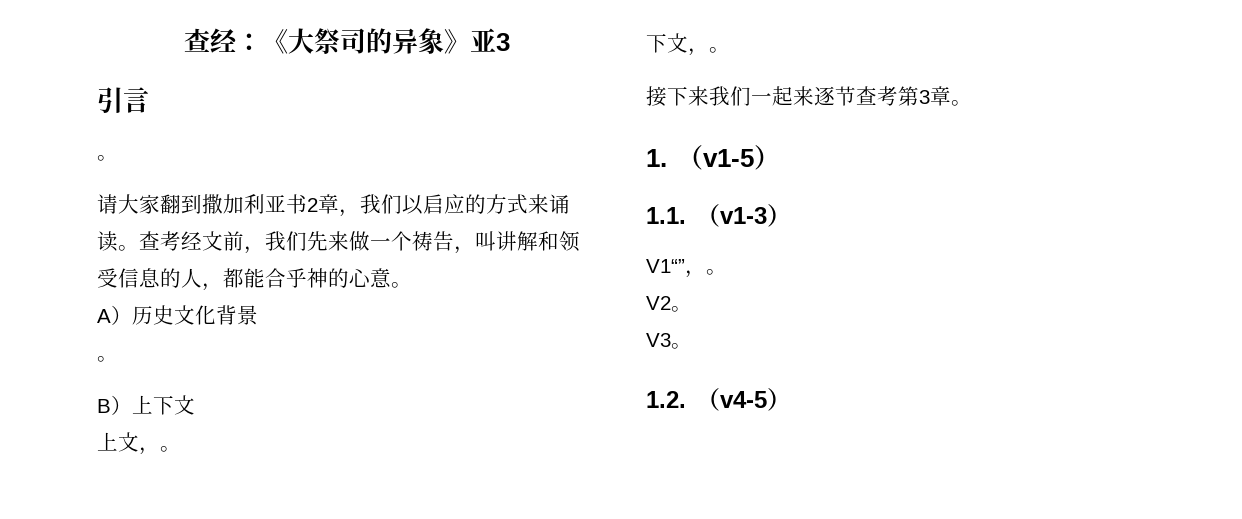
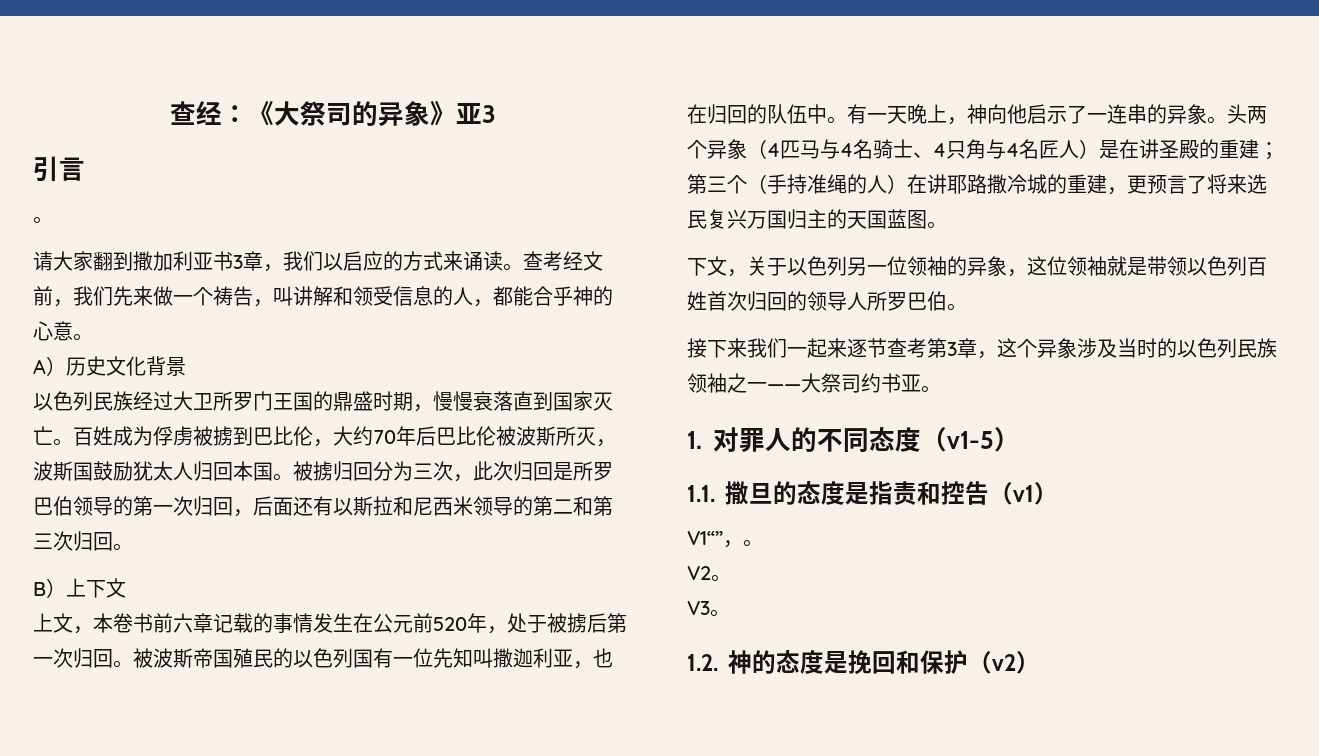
[307,198,318,212] 2 -> [233,255,243,269] 3
(258, 315) none -> [33,391,613,412] [33,426,616,447] [33,461,613,482] [33,496,613,517] [33,531,113,551] 以色列民族经过大卫所罗门王国的鼎盛时期，慢慢衰落直到国家灭亡。百姓成为俘虏被掳到巴比伦，大约70年后巴比伦被波斯所灭，波斯国鼓励犹太人归回本国。被掳归回分为三次，此次归回是所罗巴伯领导的第一次归回，后面还有以斯拉和尼西米领导的第二和第三次归回
[160,446,181,452] [646,33,709,56] 。 // 下文， -> [93,613,627,634] [33,648,613,669] [687,104,1267,125] [687,139,1279,160] [687,174,1267,195] [687,209,947,229] [687,256,1267,277] [687,291,947,311] 本卷书前六章记载的事情发生在公元前520年，处于被掳后第一次归回。被波斯帝国殖民的以色列国有一位先知叫撒迦利亚，也在归回的队伍中。有一天晚上，神向他启示了一连串的异象。头两个异象（4匹马与4名骑士、4只角与4名匠人）是在讲圣殿的重建；第三个（手持准绳的人）在讲耶路撒冷城的重建，更预言了将来选民复兴万国归主的天国蓝图。 // 下文，关于以色列另一位领袖的异象，这位领袖就是带领以色列百姓首次归回的领导人所罗巴伯
[951,100,972,106] [646,145,781,170] [646,204,768,227] 。 // 1.（v1-5） // 1.1.（v1-3 -> [977,338,1277,359] [687,373,941,393] [687,427,1021,453] [687,481,1034,505] ，这个异象涉及当时的以色列民族领袖之一——大祭司约书亚。 // 1.对罪人的不同态度（v1-5） // 1.1.撒旦的态度是指责和控告（v1
[696,388,768,411] （v4-5 -> [728,650,1016,674] 神的态度是挽回和保护（v2

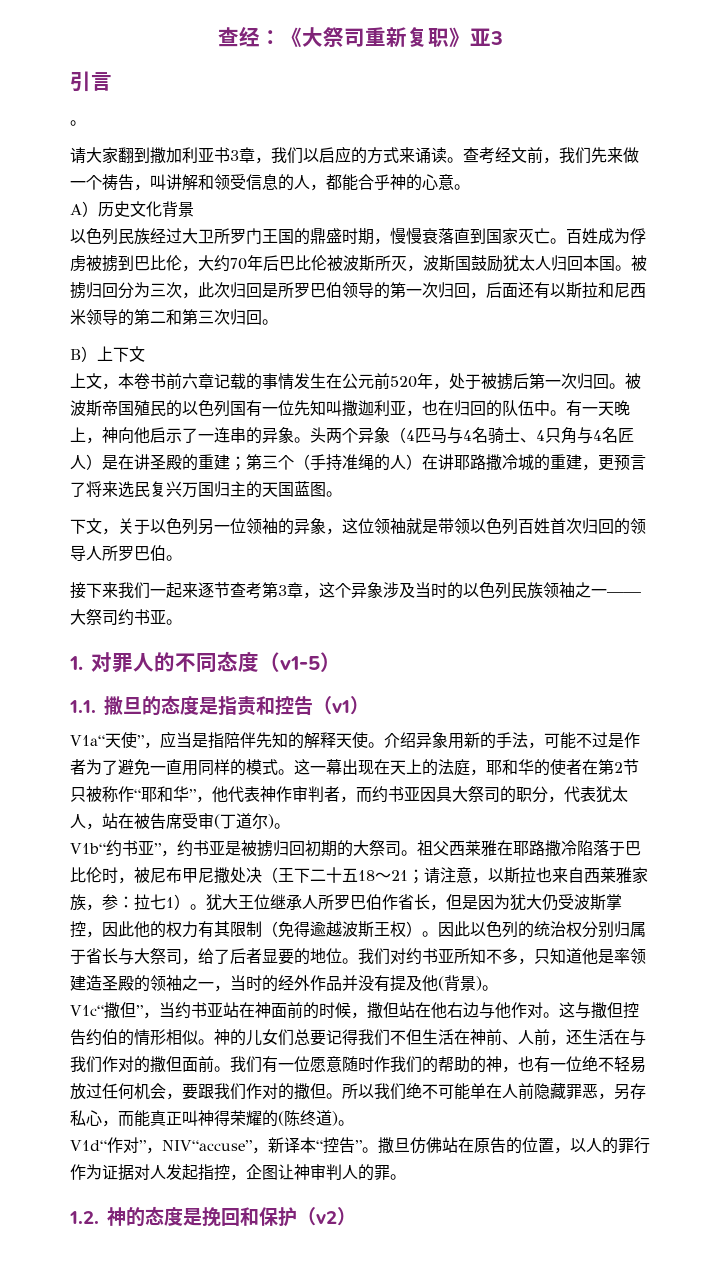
[351,101,430,126] 的异象 -> [365,27,449,47] 重新复职
[687,531,763,548] [687,566,731,582] [687,601,710,615] V1“”，。 // V2。 // V3 -> [70,731,640,749] [70,759,639,776] [70,786,628,803] [70,813,290,830] [70,840,641,857] [70,867,648,884] [70,894,622,911] [70,921,646,938] [70,948,646,965] [70,975,498,992] [70,1002,639,1019] [70,1029,646,1046] [70,1056,646,1073] [70,1083,646,1100] [70,1110,354,1127] [70,1137,650,1154] [70,1164,390,1181] V1a“天使”，应当是指陪伴先知的解释天使。介绍异象用新的手法，可能不过是作者为了避免一直用同样的模式。这一幕出现在天上的法庭，耶和华的使者在第2节只被称作“耶和华”，他代表神作审判者，而约书亚因具大祭司的职分，代表犹太人，站在被告席受审(丁道尔)。 // V1b“约书亚”，约书亚是被掳归回初期的大祭司。祖父西莱雅在耶路撒冷陷落于巴比伦时，被尼布甲尼撒处决（王下二十五18～21；请注意，以斯拉也来自西莱雅家族，参：拉七1）。犹大王位继承人所罗巴伯作省长，但是因为犹大仍受波斯掌控，因此他的权力有其限制（免得逾越波斯王权）。因此以色列的统治权分别归属于省长与大祭司，给了后者显要的地位。我们对约书亚所知不多，只知道他是率领建造圣殿的领袖之一，当时的经外作品并没有提及他(背景)。 // V1c“撒但”，当约书亚站在神面前的时候，撒但站在他右边与他作对。这与撒但控告约伯的情形相似。神的儿女们总要记得我们不但生活在神前、人前，还生活在与我们作对的撒但面前。我们有一位愿意随时作我们的帮助的神，也有一位绝不轻易放过任何机会，要跟我们作对的撒但。所以我们绝不可能单在人前隐藏罪恶，另存私心，而能真正叫神得荣耀的(陈终道)。 // V1d“作对”，NIV“accuse”，新译本“控告”。撒旦仿佛站在原告的位置，以人的罪行作为证据对人发起指控，企图让神审判人的罪

